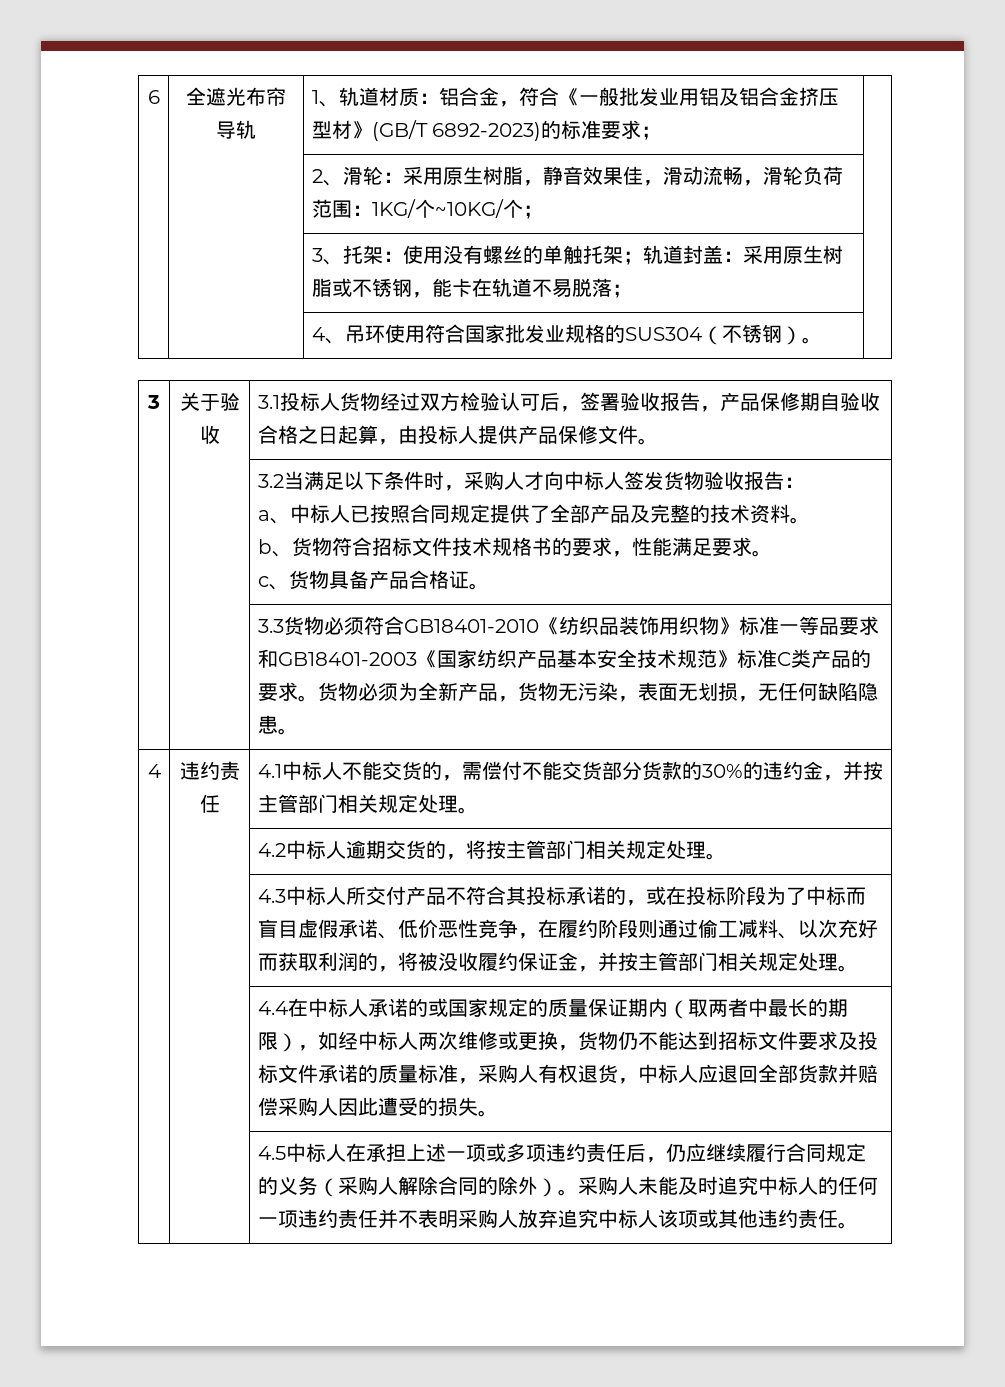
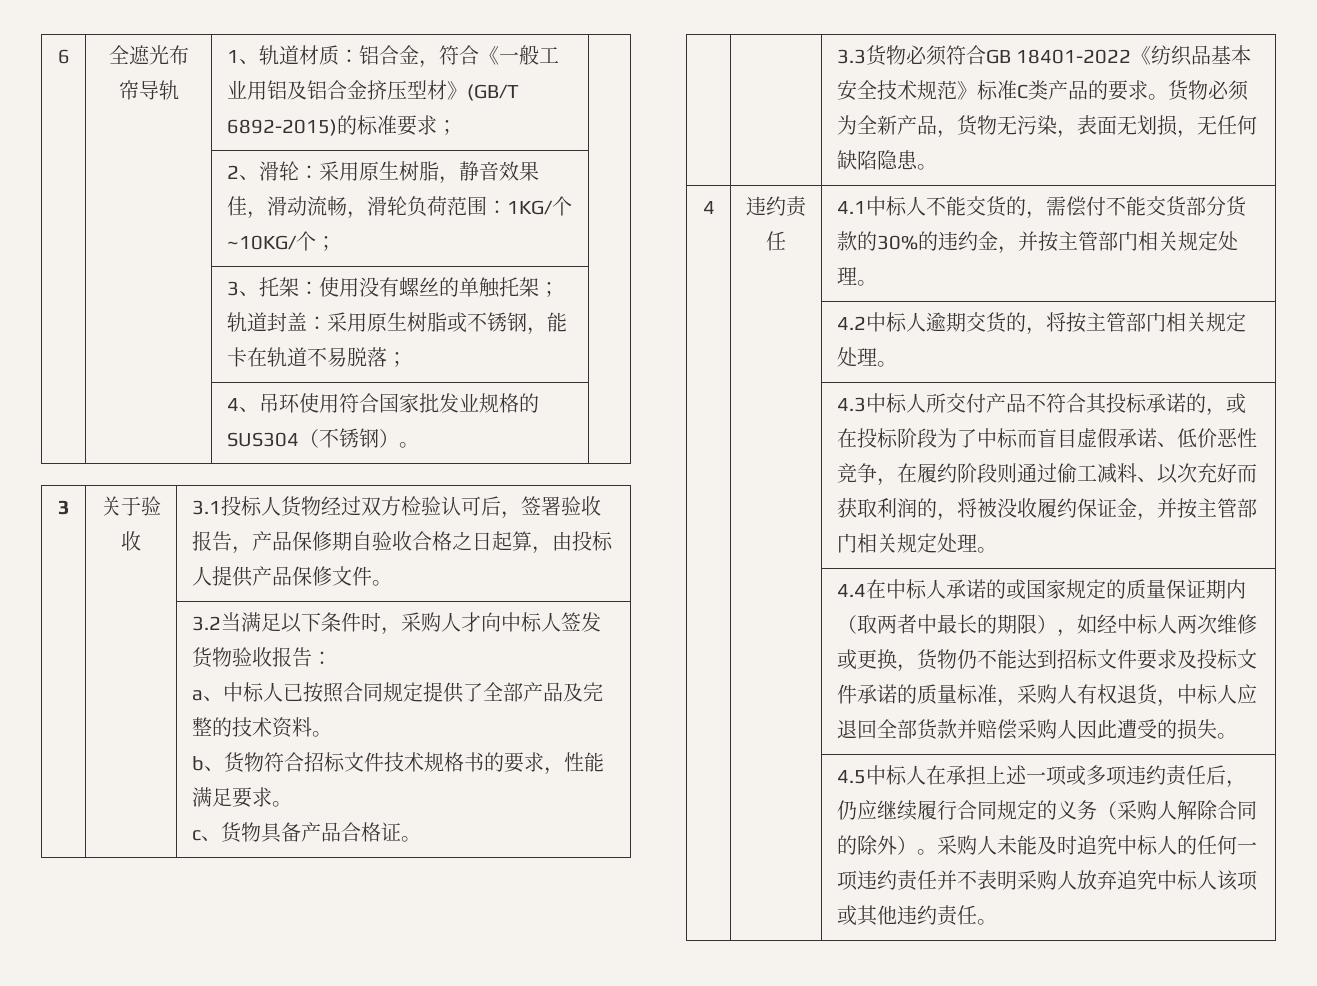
[618,87,659,106] 批发 -> [538,47,559,63] 工
[432,122,542,141] 6892-2023) -> [226,119,337,136] 6892-2015)
[403,616,879,635] [257,649,537,668] GB18401-2010《纺织品装饰用织物》标准一等品要求和GB18401-2003《国家纺织产 -> [985,45,1193,66] GB 18401-2022《纺织

